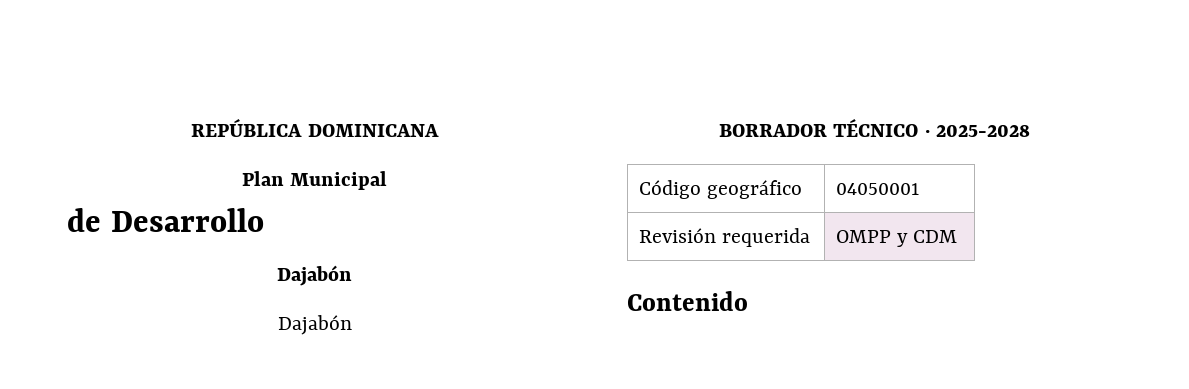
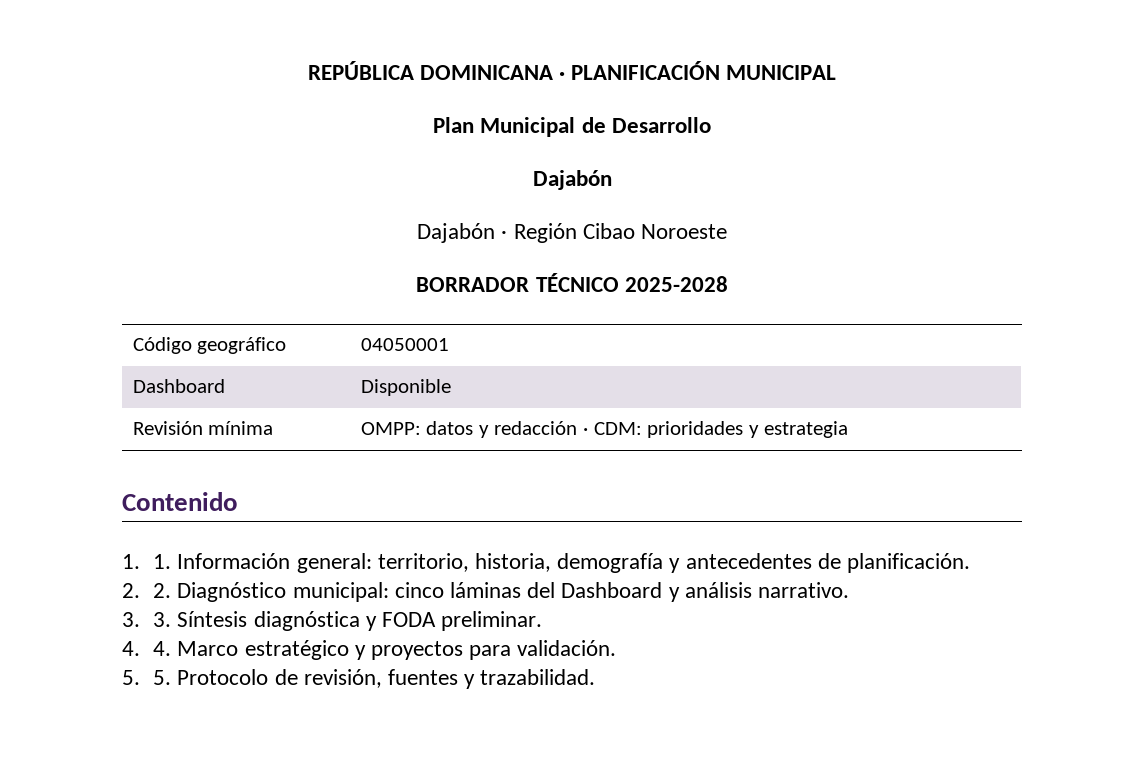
(439, 130) none -> [559,61,837,80] · PLANIFICACIÓN MUNICIPAL
(388, 180) // -> (576, 127) none
(352, 325) none -> [501,223,727,243] · Región Cibao Noroeste
[924,130,930,137] · -> (619, 282) none
(919, 189) none -> [132,379,225,393] [360,379,451,396] // Dashboard | Disponible
[722,228,811,247] [835,230,958,247] [627,291,748,311] requerida | OMPP y CDM // Contenido -> [208,421,274,435] [360,421,849,438] [122,492,238,511] [122,553,970,573] [122,582,849,602] [122,611,543,631] [122,640,617,660] [122,669,596,689] mínima | OMPP: datos y redacción · CDM: prioridades y estrategia // Contenido // 1. 1. Información general: territorio, historia, demografía y antecedentes de planificación. // 2. 2. Diagnóstico municipal: cinco láminas del Dashboard y análisis narrativo. // 3. 3. Síntesis diagnóstica y FODA preliminar. // 4. 4. Marco estratégico y proyectos para validación. // 5. 5. Protocolo de revisión, fuentes y trazabilidad.

